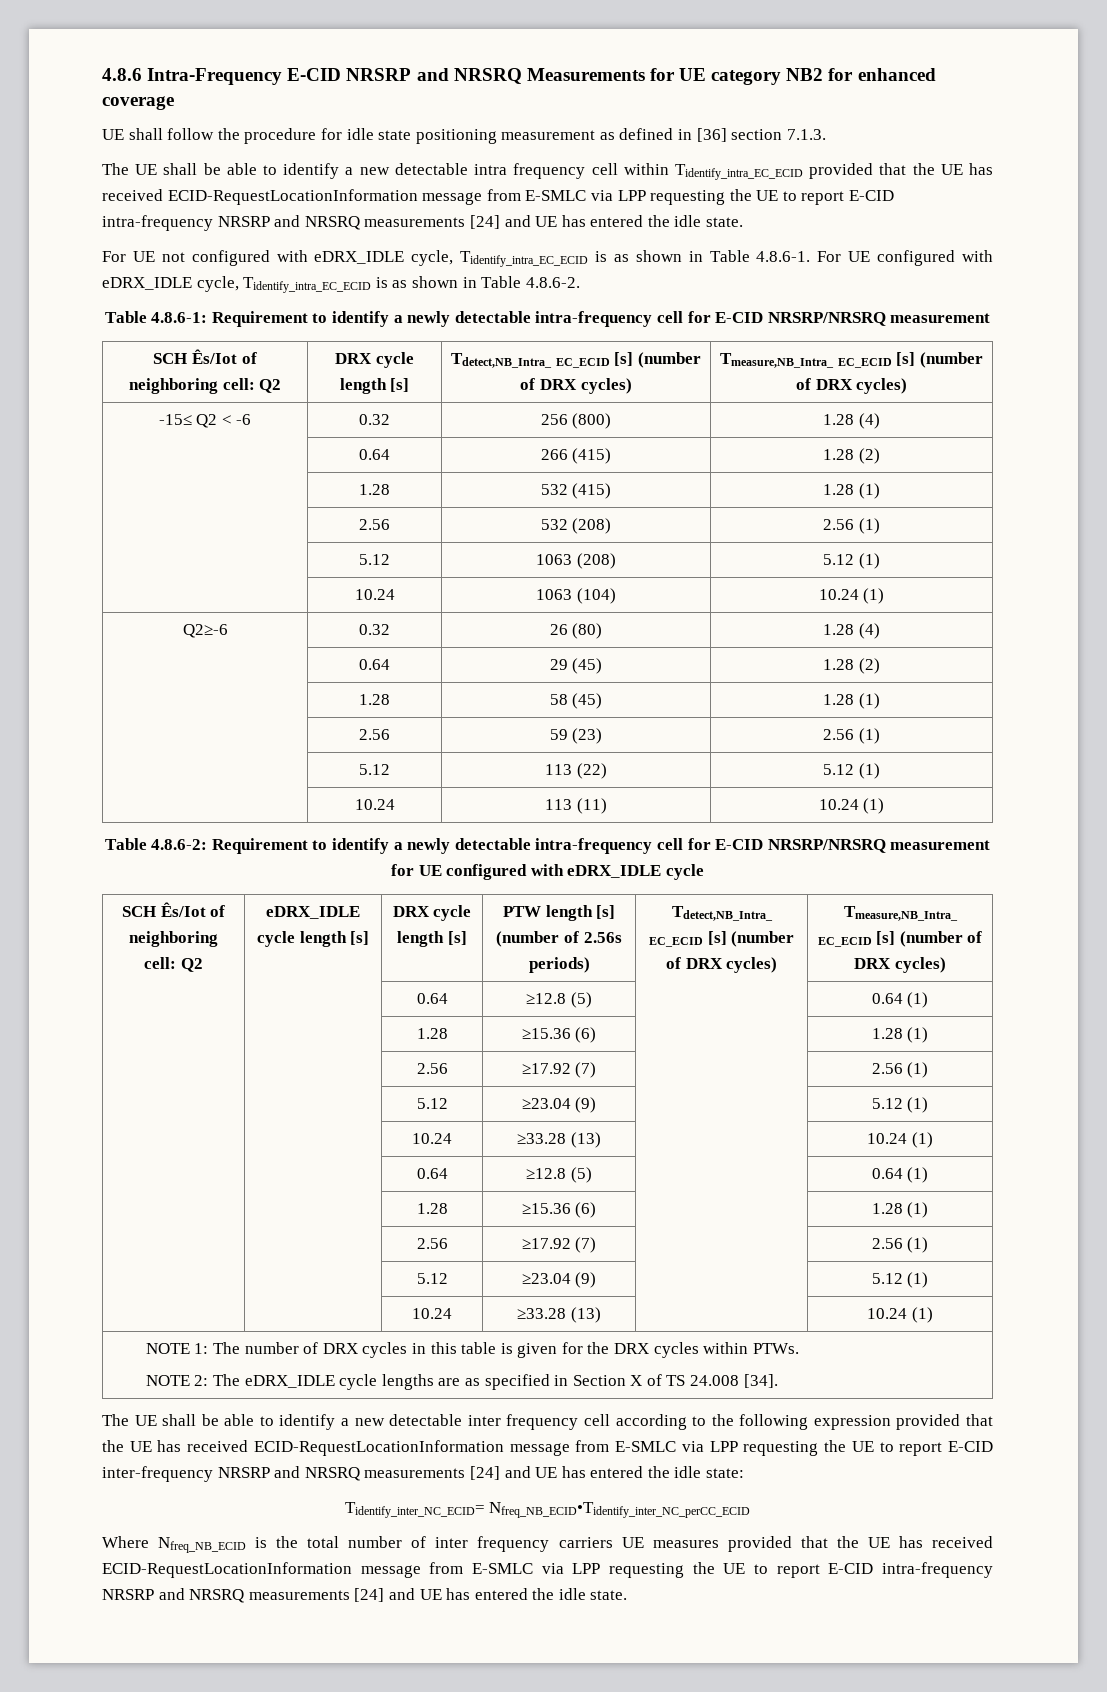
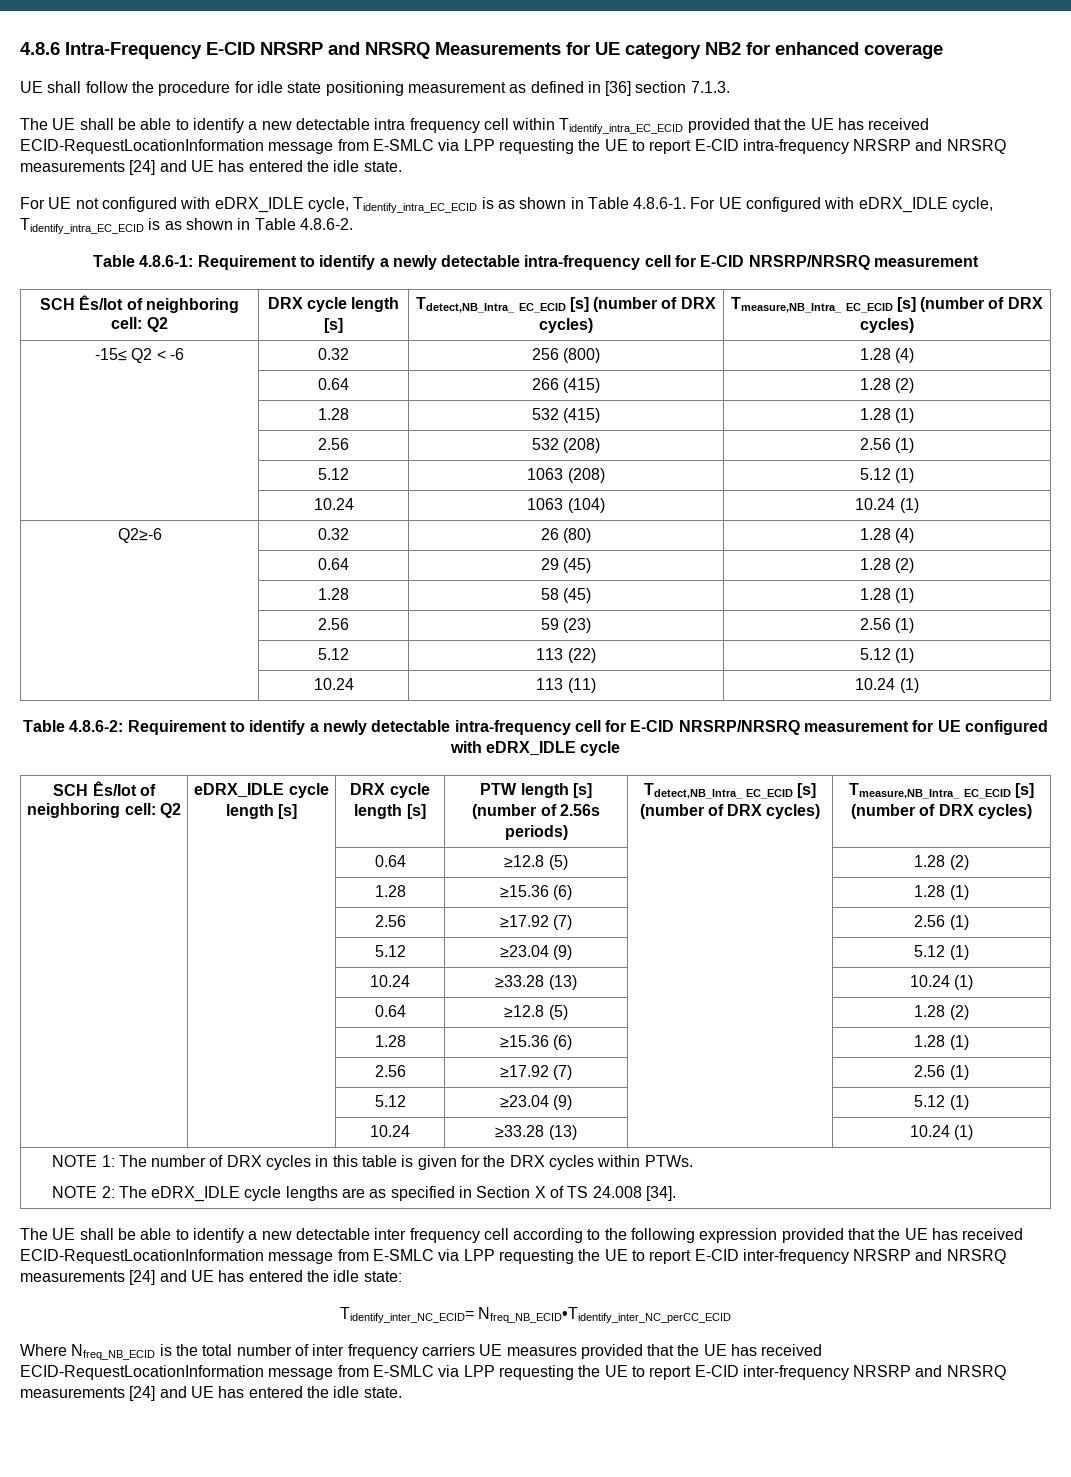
[871,992,929,1008] 0.64 (1) -> [914,855,969,870] 1.28 (2)
[871,1167,929,1183] 0.64 (1) -> [914,1005,969,1020] 1.28 (2)
[881,1562,993,1578] intra-frequency -> [742,1365,849,1380] inter-frequency

